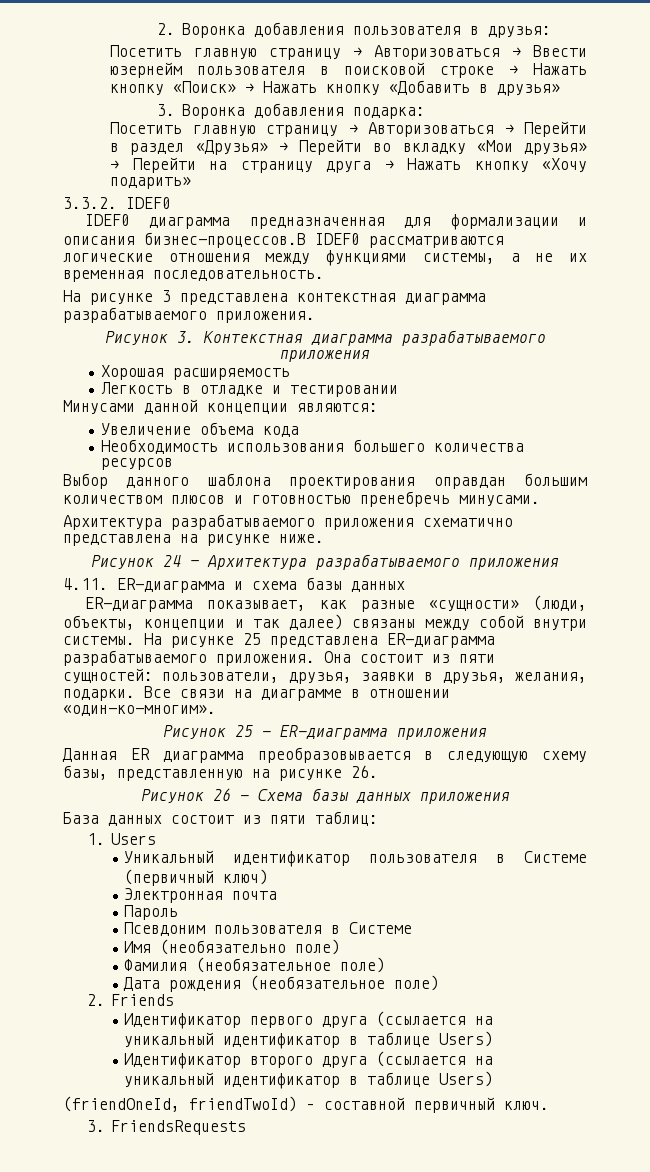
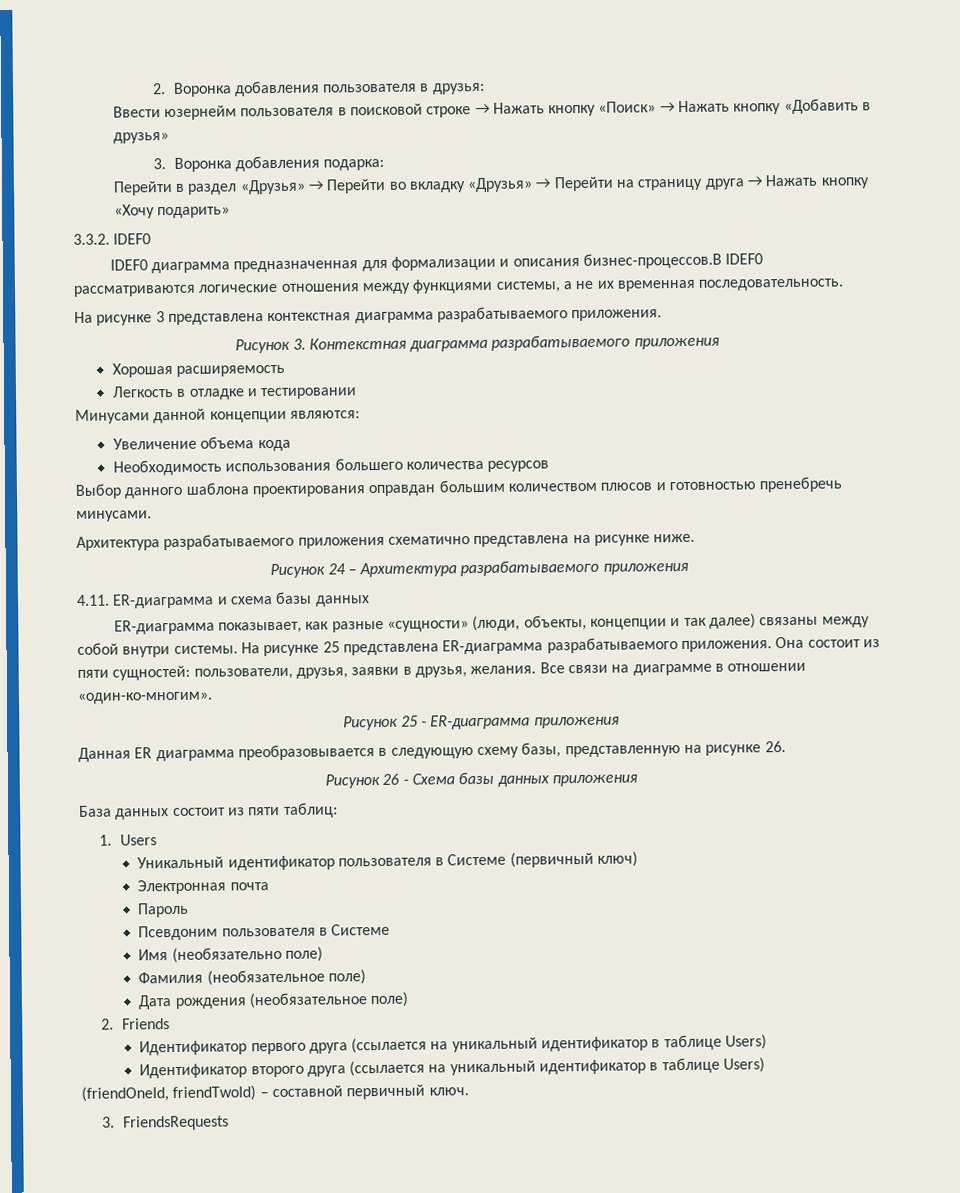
[110,45,522,60] Посетить главную страницу → Авторизоваться → -> (485, 88) none
[110,122,514,137] Посетить главную страницу → Авторизоваться → -> (385, 164) none
[476,140,587,155] «Мои друзья» -> [467,177,534,193] «Друзья»
[514,672,587,683] [63,689,135,701] желания, подарки. -> [470,665,537,675] желания.

